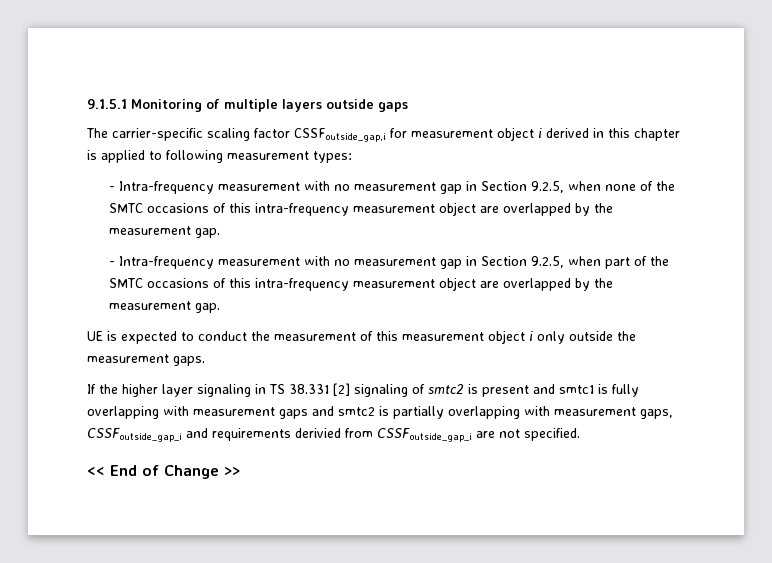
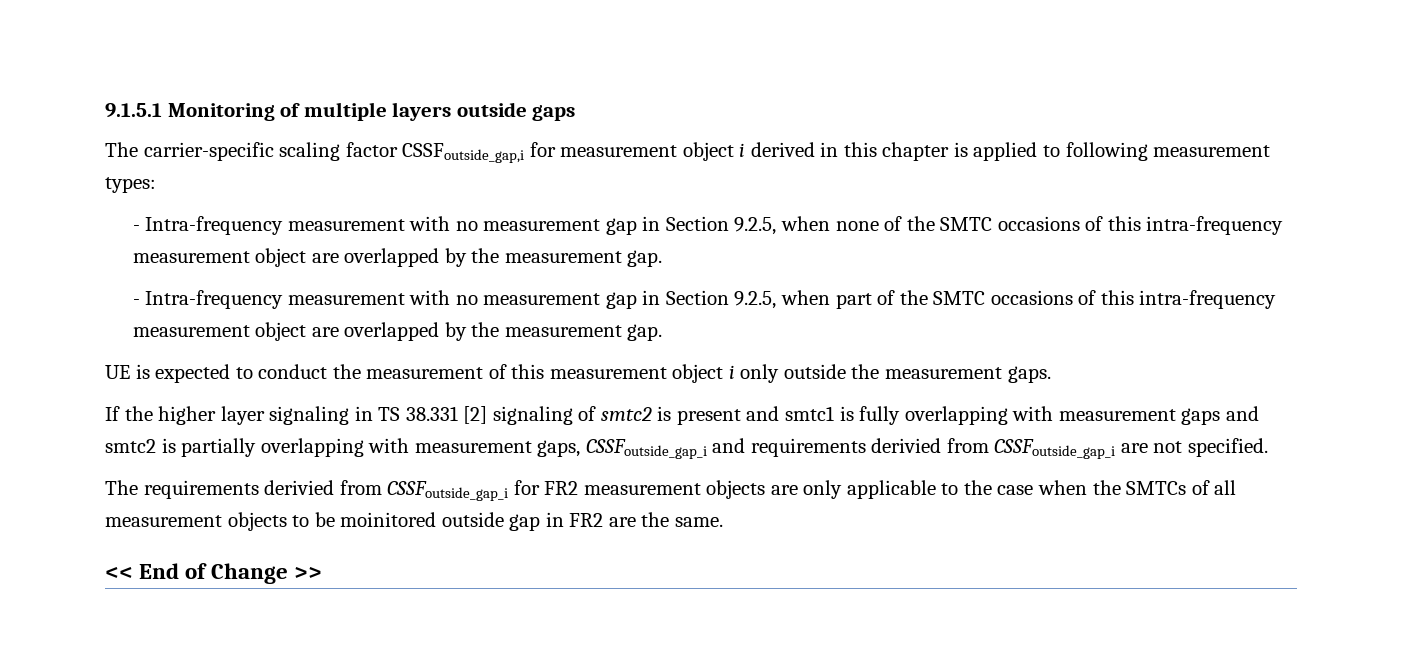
(580, 434) none -> [105,480,1237,501] [105,512,723,531] // The requirements derivied from CSSFoutside_gap_i for FR2 measurement objects are only applicable to the case when the SMTCs of all measurement objects to be moinitored outside gap in FR2 are the same.

